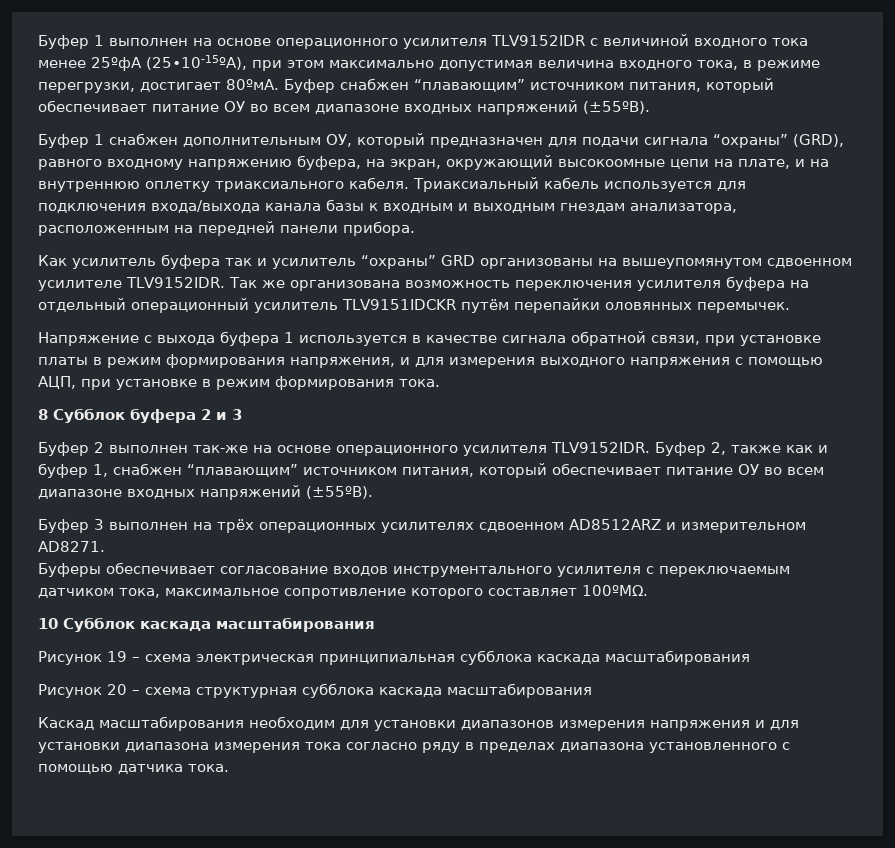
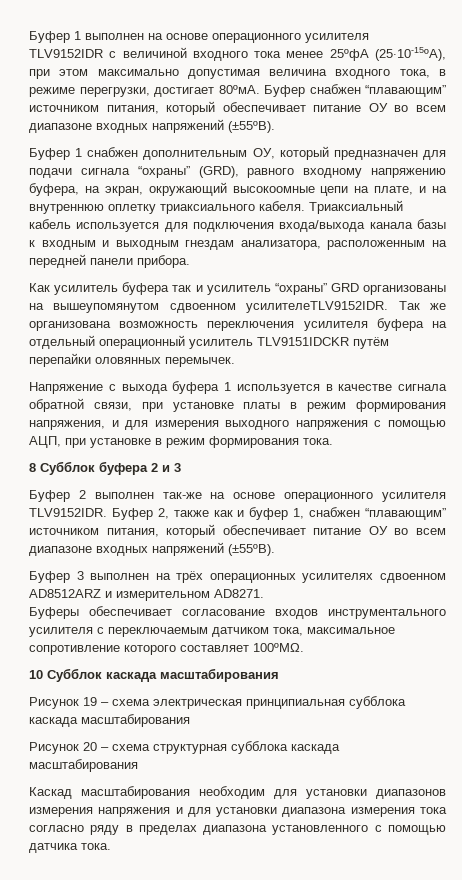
[38,277,225,291] усилителе TLV9152IDR. -> [246,301,389,313] усилителеTLV9152IDR.

